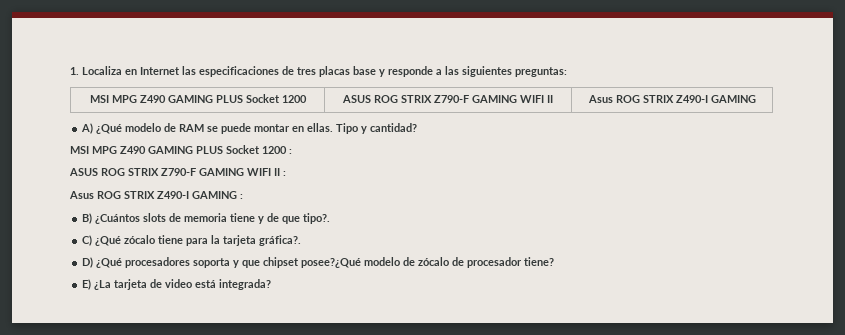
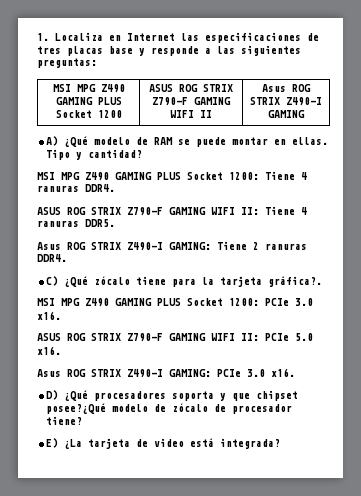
[262,146,292,154] [69,168,286,176] [69,191,243,199] [82,213,331,224] 1200 : // ASUS ROG STRIX Z790-F GAMING WIFI II : // Asus ROG STRIX Z490-I GAMING : // B) ¿Cuántos slots de memoria tiene y de que tipo?. -> [229,171,307,180] [37,184,115,192] [37,206,307,216] [37,219,115,227] [37,241,307,251] [37,254,67,262] 1200: Tiene 4 ranuras DDR4. // ASUS ROG STRIX Z790-F GAMING WIFI II: Tiene 4 ranuras DDR5. // Asus ROG STRIX Z490-I GAMING: Tiene 2 ranuras DDR4.
(302, 240) none -> [37,298,313,307] [37,311,61,320] [37,333,313,342] [37,346,61,355] [37,368,295,378] // MSI MPG Z490 GAMING PLUS Socket 1200: PCIe 3.0 x16. // ASUS ROG STRIX Z790-F GAMING WIFI II: PCIe 5.0 x16. // Asus ROG STRIX Z490-I GAMING: PCIe 3.0 x16.

